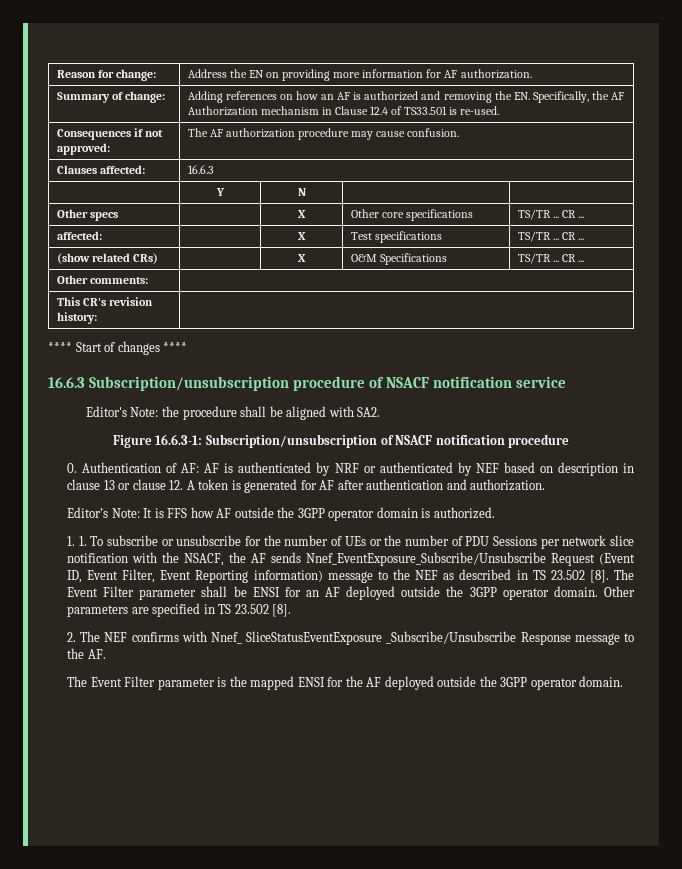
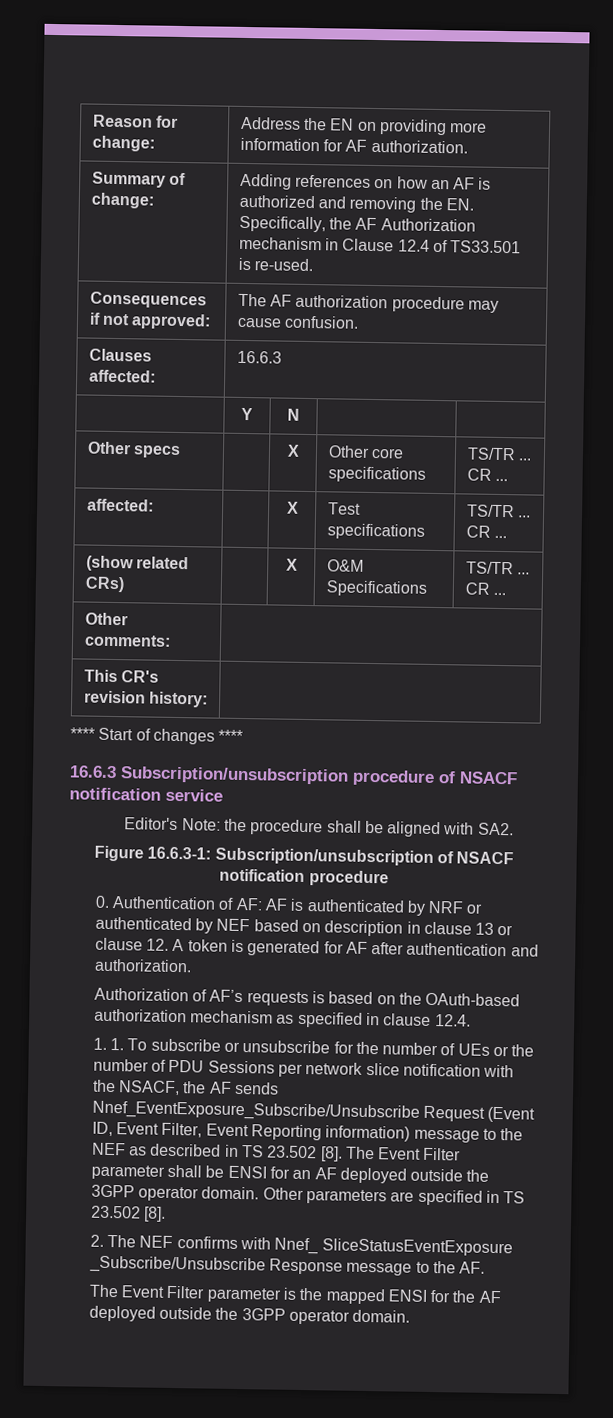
[66,507,495,521] Editor’s Note: It is FFS how AF outside the 3GPP operator domain is authorized. -> [93,987,521,1007] [93,1008,471,1028] Authorization of AF’s requests is based on the OAuth-based authorization mechanism as specified in clause 12.4.

